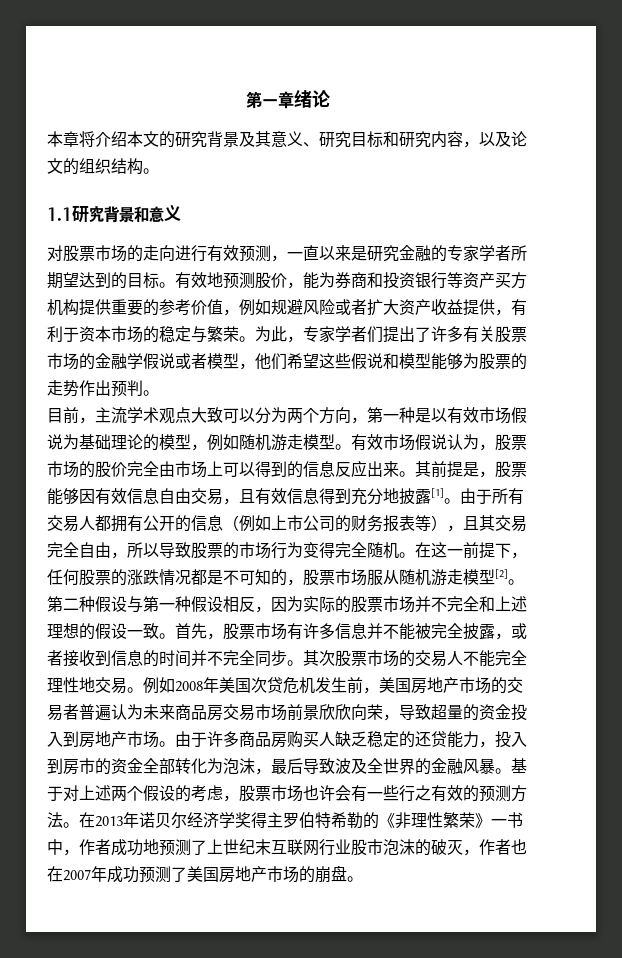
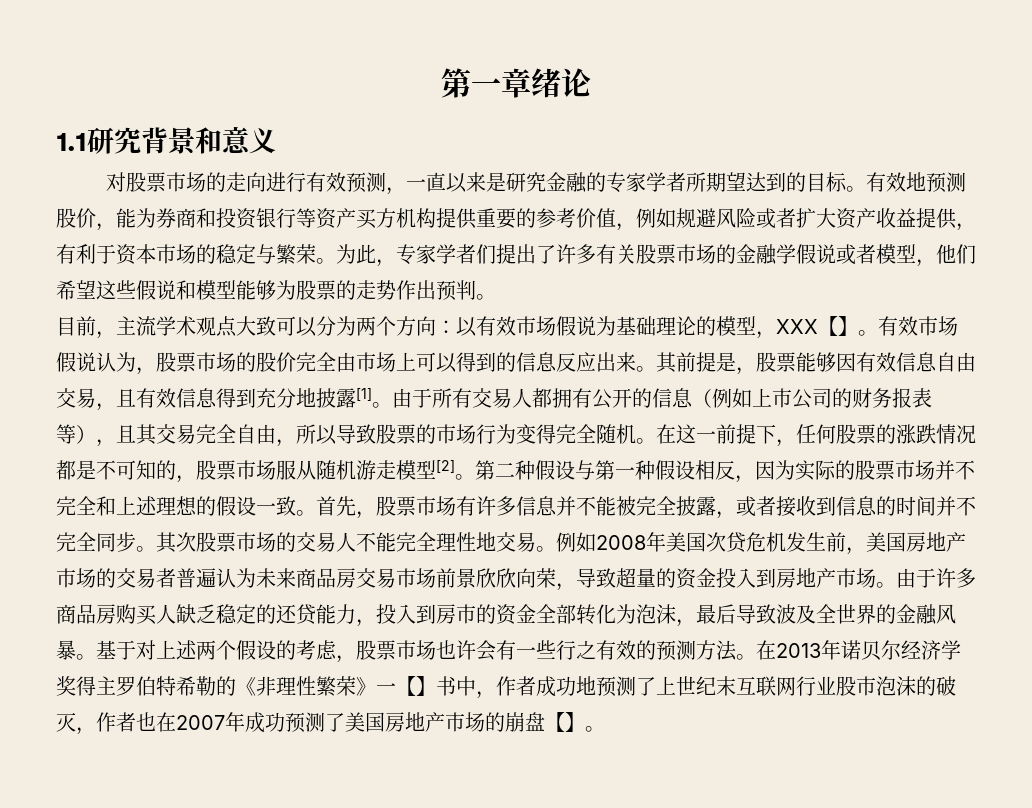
[47,131,527,148] [47,158,159,175] // 本章将介绍本文的研究背景及其意义、研究目标和研究内容，以及论文的组织结构。 -> (591, 82) none
[351,407,431,424] ，第一种是 -> [436,320,456,334] ：
[207,434,335,451] 例如随机游走模型 -> [776,316,858,336] XXX【】
(507, 822) none -> [396,676,436,696] 【】
(347, 873) none -> [545,712,585,732] 【】

